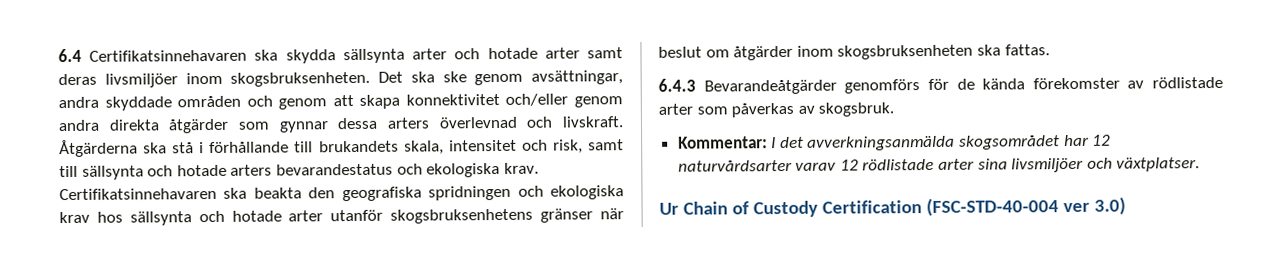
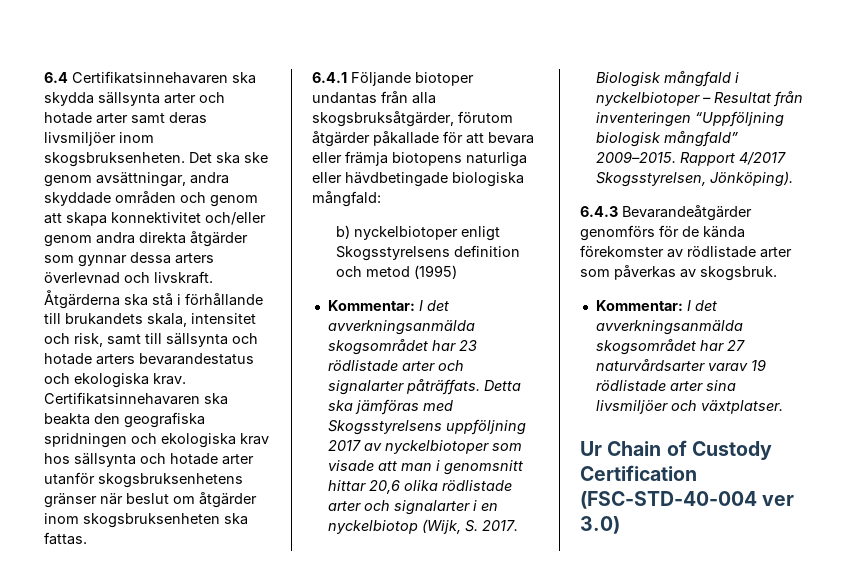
(1050, 50) none -> [312,72,474,86] [312,91,436,104] [312,111,513,127] [312,131,534,147] [312,151,527,167] [312,172,524,187] [312,191,381,207] [335,225,500,241] [335,245,520,261] [335,265,457,279] [327,300,449,311] [327,320,475,335] [327,339,477,355] [327,360,464,371] [327,379,521,395] [327,399,453,415] [327,419,526,435] [327,440,522,454] [327,460,523,475] [327,480,512,494] [327,500,498,515] [327,519,518,534] [595,71,739,87] [595,91,803,107] [595,111,784,127] [595,131,738,147] [595,151,786,166] [595,171,793,187] // 6.4.1 Följande biotoper undantas från alla skogsbruksåtgärder, förutom åtgärder påkallade för att bevara eller främja biotopens naturliga eller hävdbetingade biologiska mångfald: // b) nyckelbiotoper enligt Skogsstyrelsens definition och metod (1995) // Kommentar: I det avverkningsanmälda skogsområdet har 23 rödlistade arter och signalarter påträffats. Detta ska jämföras med Skogsstyrelsens uppföljning 2017 av nyckelbiotoper som visade att man i genomsnitt hittar 20,6 olika rödlistade arter och signalarter i en nyckelbiotop (Wijk, S. 2017. Biologisk mångfald i nyckelbiotoper – Resultat från inventeringen “Uppföljning biologisk mångfald” 2009–2015. Rapport 4/2017 Skogsstyrelsen, Jönköping).
[1092,134,1112,146] 12 -> [726,340,745,351] 27
[839,159,859,171] 12 -> [750,359,767,371] 19

